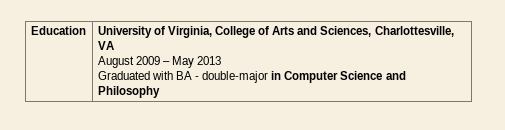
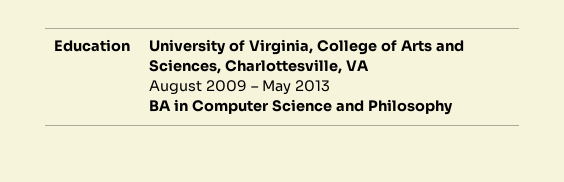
[97,71,269,83] Graduated with BA - double-major -> [149,100,172,112] BA

